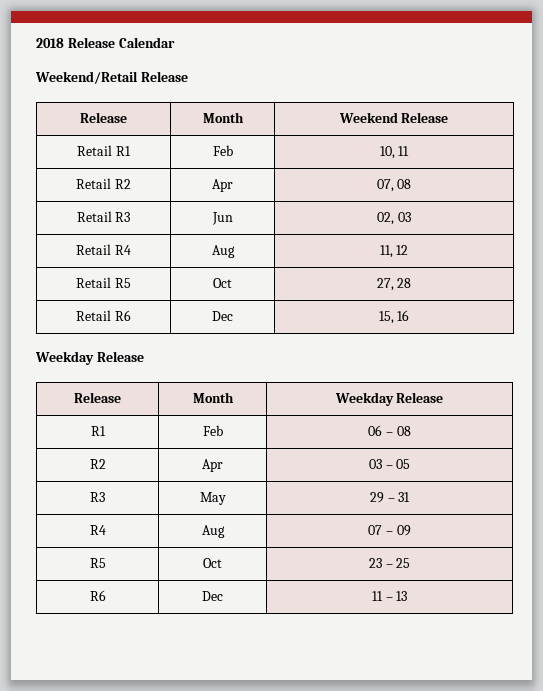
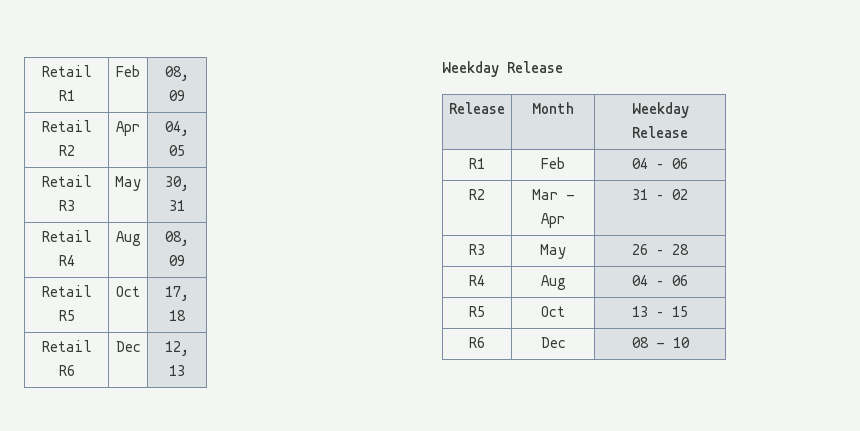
[36,37,175,48] [35,71,188,84] [80,112,127,123] [202,112,244,123] [338,112,449,123] 2018 Release Calendar // Weekend/Retail Release // Release | Month | Weekend Release // -> (41, 71) none
[379,146,410,159] 10, 11 -> [165,66,189,81] [169,90,185,101] 08, 09
[376,179,412,192] 07, 08 -> [165,121,189,136] [169,145,185,156] 04, 05
[211,212,233,225] [377,212,411,225] Jun | 02, 03 -> [115,176,141,191] [165,176,189,191] [169,200,185,211] May | 30, 31
[379,245,409,258] 11, 12 -> [165,231,189,246] [169,255,185,266] 08, 09
[376,278,412,291] 27, 28 -> [165,286,189,301] [169,310,186,321] 17, 18
[378,310,410,324] 15, 16 -> [165,341,189,356] [169,365,185,376] 12, 13
[368,425,411,436] [89,459,106,469] [202,459,223,472] [368,459,411,469] [90,492,105,502] [199,492,226,505] [369,492,411,503] [89,525,106,535] [201,525,225,538] [368,525,411,536] [89,558,106,568] [203,558,222,568] [368,558,411,568] [89,590,106,601] [202,591,223,601] [371,591,408,601] 06 – 08 // R2 | Apr | 03 – 05 // R3 | May | 29 – 31 // R4 | Aug | 07 – 09 // R5 | Oct | 23 – 25 // R6 | Dec | 11 – 13 -> [632,158,688,169] [469,189,485,200] [531,189,575,200] [541,213,565,228] [632,189,688,200] [469,244,485,255] [540,244,566,259] [632,244,689,255] [469,275,485,286] [540,275,566,290] [632,275,688,286] [469,306,485,317] [541,306,565,317] [632,306,688,317] [469,337,485,348] [540,337,566,348] [631,337,690,348] 04 – 06 // R2 | Mar - Apr | 31 – 02 // R3 | May | 26 – 28 // R4 | Aug | 04 – 06 // R5 | Oct | 13 – 15 // R6 | Dec | 08 - 10

